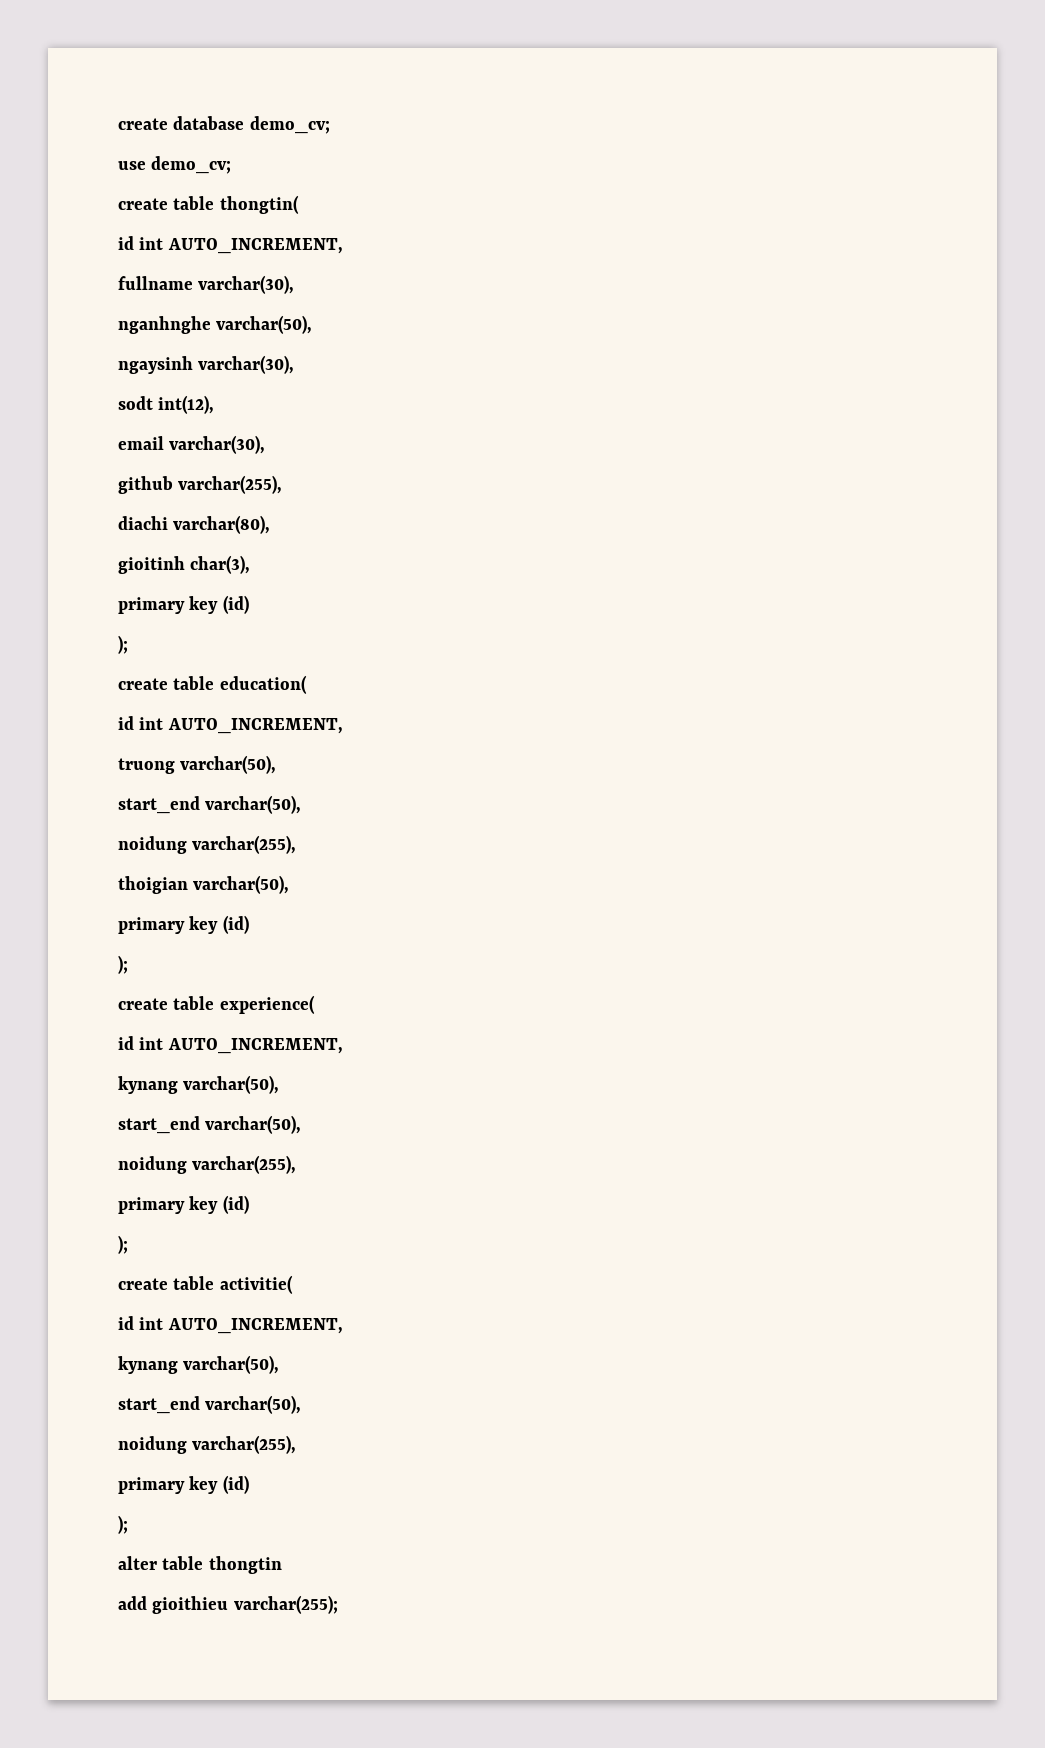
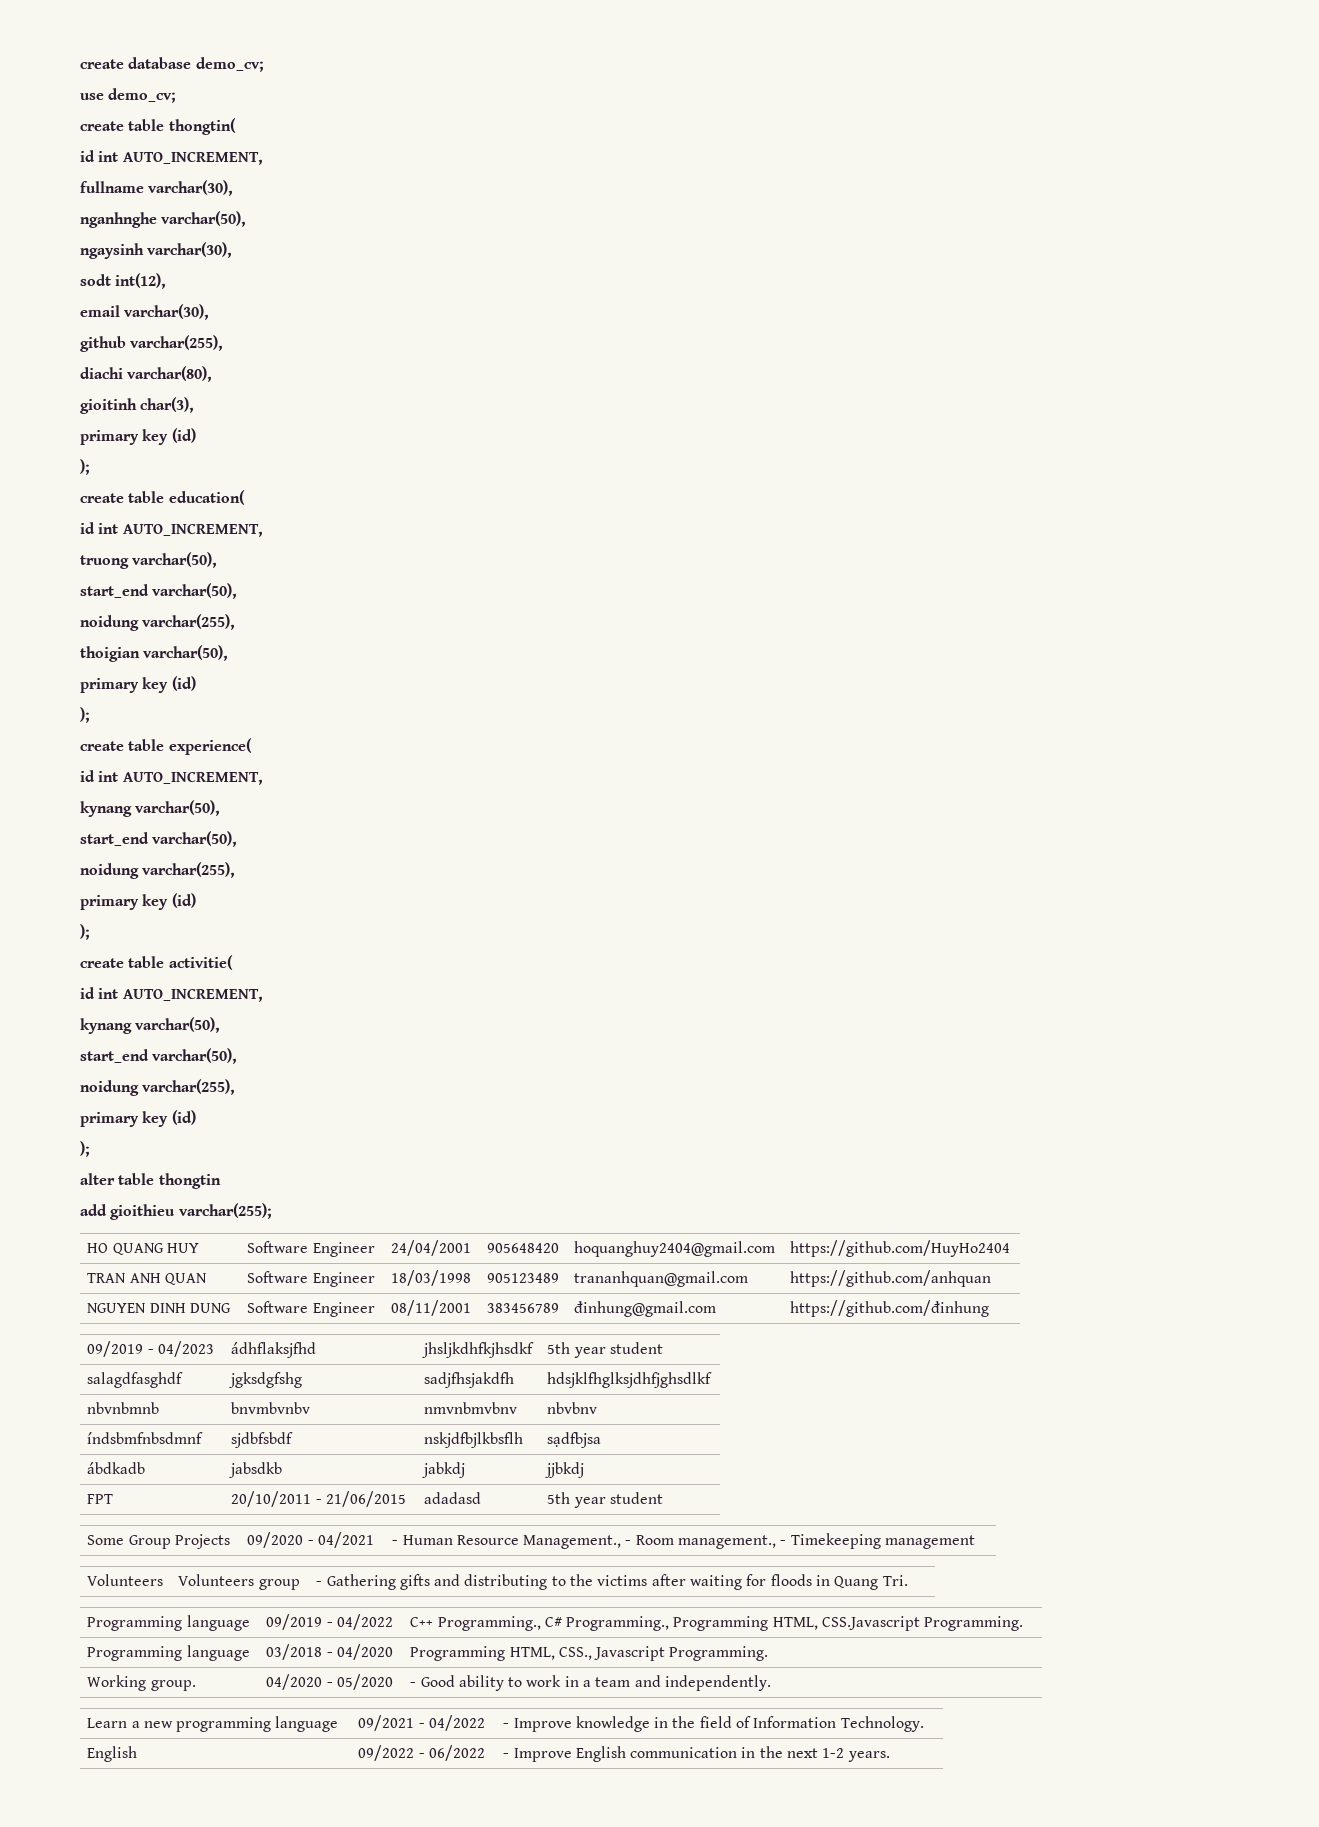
(338, 1604) none -> [87,1243,199,1255] [247,1241,375,1257] [391,1240,472,1256] [487,1243,560,1253] [574,1241,776,1257] [790,1240,1011,1257] [87,1273,207,1285] [247,1271,375,1287] [391,1270,472,1286] [487,1273,560,1283] [574,1271,749,1287] [790,1270,992,1287] [87,1303,231,1313] [247,1301,375,1317] [391,1300,472,1316] [487,1303,560,1313] [574,1301,717,1317] [790,1300,990,1317] [87,1341,214,1357] [231,1342,317,1358] [422,1342,535,1358] [547,1342,663,1358] [87,1372,184,1388] [229,1372,303,1388] [424,1372,515,1388] [547,1372,713,1388] [87,1402,160,1414] [231,1402,311,1414] [424,1402,518,1414] [547,1402,598,1414] [87,1432,204,1444] [231,1432,294,1448] [424,1432,524,1448] [547,1432,602,1448] [87,1462,146,1474] [229,1462,283,1478] [422,1462,466,1478] [545,1462,585,1478] [87,1494,114,1504] [231,1491,406,1507] [424,1492,482,1504] [547,1492,663,1508] [87,1534,230,1549] [247,1532,374,1548] [392,1533,976,1549] [87,1574,164,1586] [178,1574,300,1590] [316,1574,908,1590] [87,1615,250,1631] [266,1614,393,1630] [410,1616,1024,1631] [87,1645,250,1661] [266,1644,393,1660] [410,1646,769,1661] [87,1675,196,1691] [266,1674,393,1690] [410,1675,772,1691] [87,1716,339,1732] [358,1715,485,1731] [503,1716,924,1732] [87,1746,138,1762] [358,1745,485,1761] [503,1746,890,1762] // HO QUANG HUY | Software Engineer | 24/04/2001 | 905648420 | hoquanghuy2404@gmail.com | https://github.com/HuyHo2404 // TRAN ANH QUAN | Software Engineer | 18/03/1998 | 905123489 | trananhquan@gmail.com | https://github.com/anhquan // NGUYEN DINH DUNG | Software Engineer | 08/11/2001 | 383456789 | đinhung@gmail.com | https://github.com/đinhung // 09/2019 - 04/2023 | ádhflaksjfhd | jhsljkdhfkjhsdkf | 5th year student // salagdfasghdf | jgksdgfshg | sadjfhsjakdfh | hdsjklfhglksjdhfjghsdlkf // nbvnbmnb | bnvmbvnbv | nmvnbmvbnv | nbvbnv // índsbmfnbsdmnf | sjdbfsbdf | nskjdfbjlkbsflh | sạdfbjsa // ábdkadb | jabsdkb | jabkdj | jjbkdj // FPT | 20/10/2011 - 21/06/2015 | adadasd | 5th year student // Some Group Projects | 09/2020 - 04/2021 | - Human Resource Management., - Room management., - Timekeeping management // Volunteers | Volunteers group | - Gathering gifts and distributing to the victims after waiting for floods in Quang Tri. // Programming language | 09/2019 - 04/2022 | C++ Programming., C# Programming., Programming HTML, CSS.Javascript Programming. // Programming language | 03/2018 - 04/2020 | Programming HTML, CSS., Javascript Programming. // Working group. | 04/2020 - 05/2020 | - Good ability to work in a team and independently. // Learn a new programming language | 09/2021 - 04/2022 | - Improve knowledge in the field of Information Technology. // English | 09/2022 - 06/2022 | - Improve English communication in the next 1-2 years.

